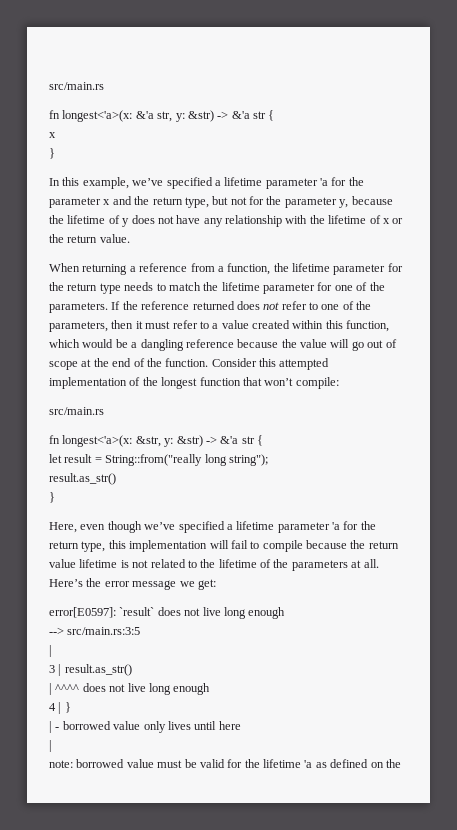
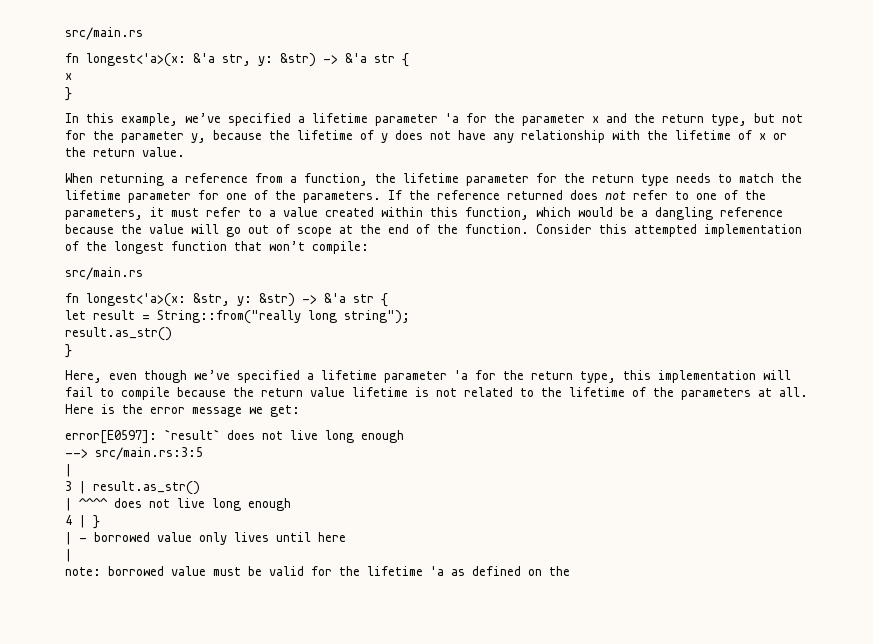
[111,320,134,329] then -> (143, 214) none
[49,579,83,587] Here’s -> [65,404,115,414] Here is

